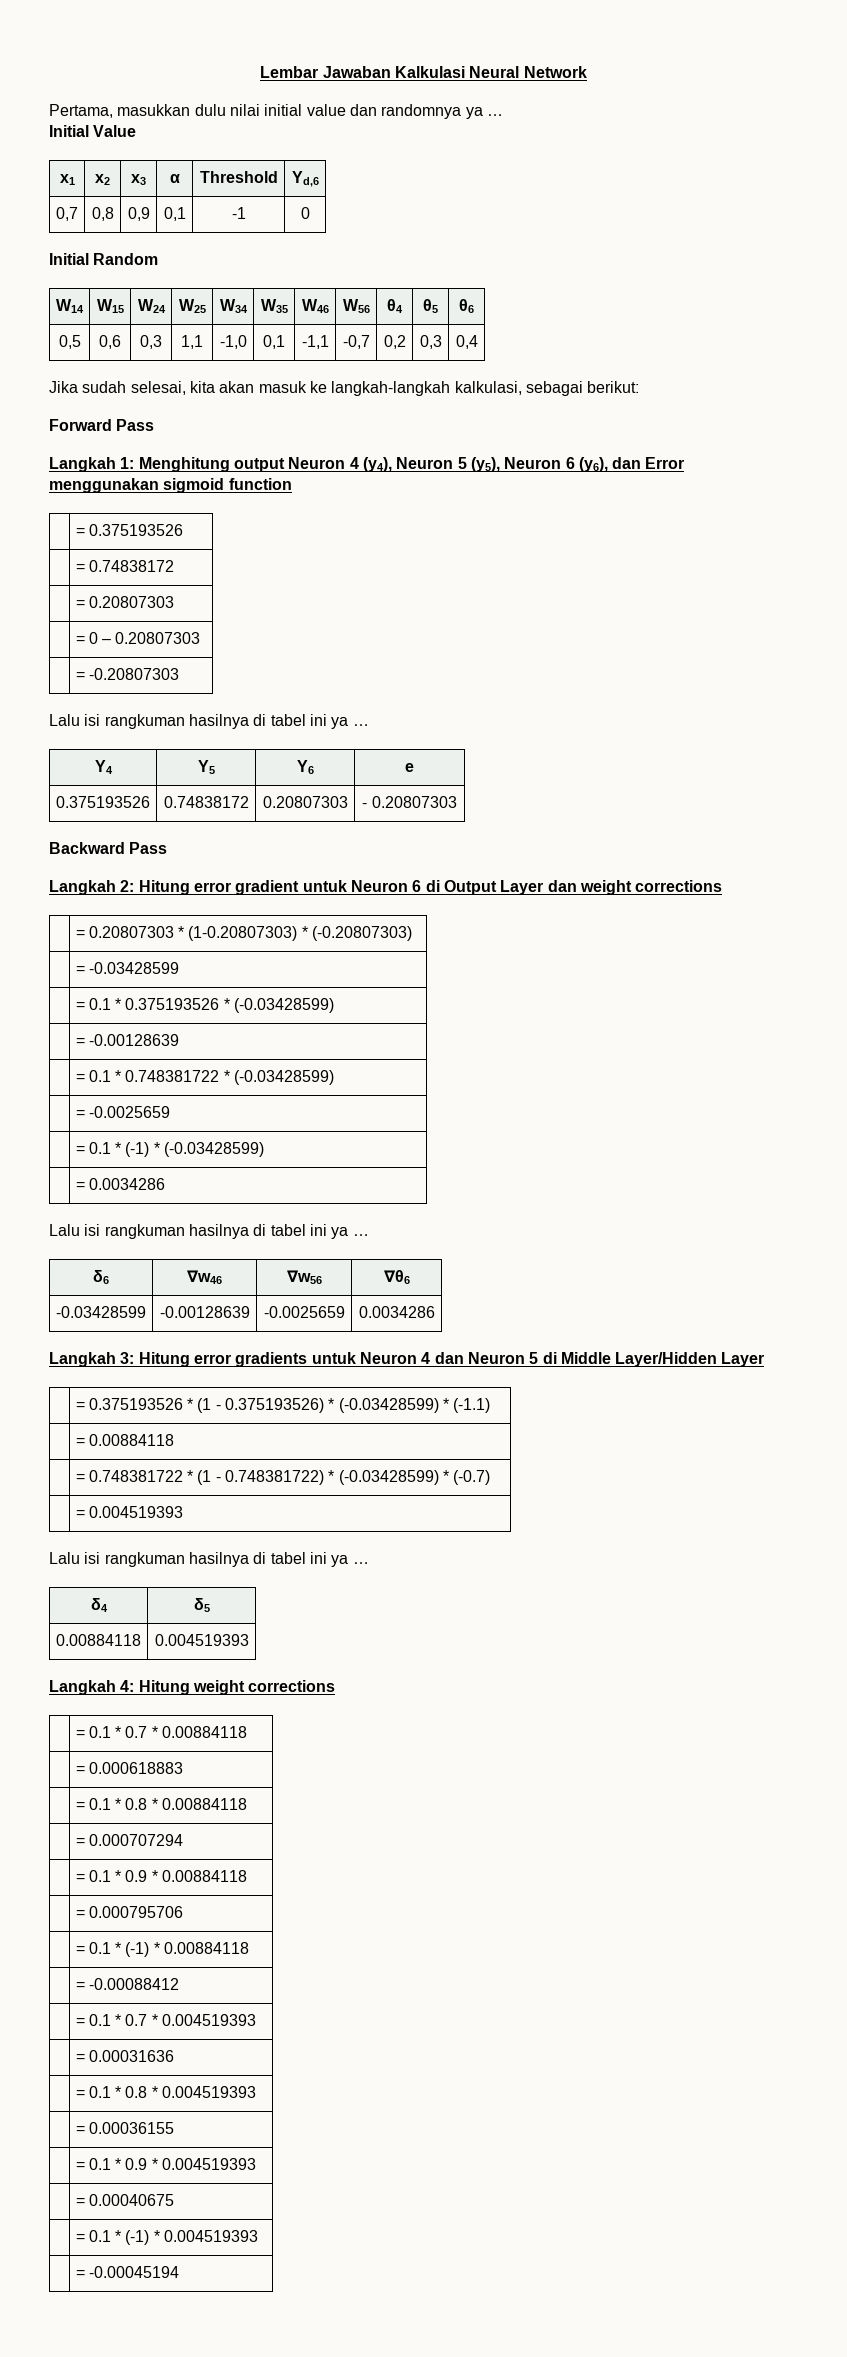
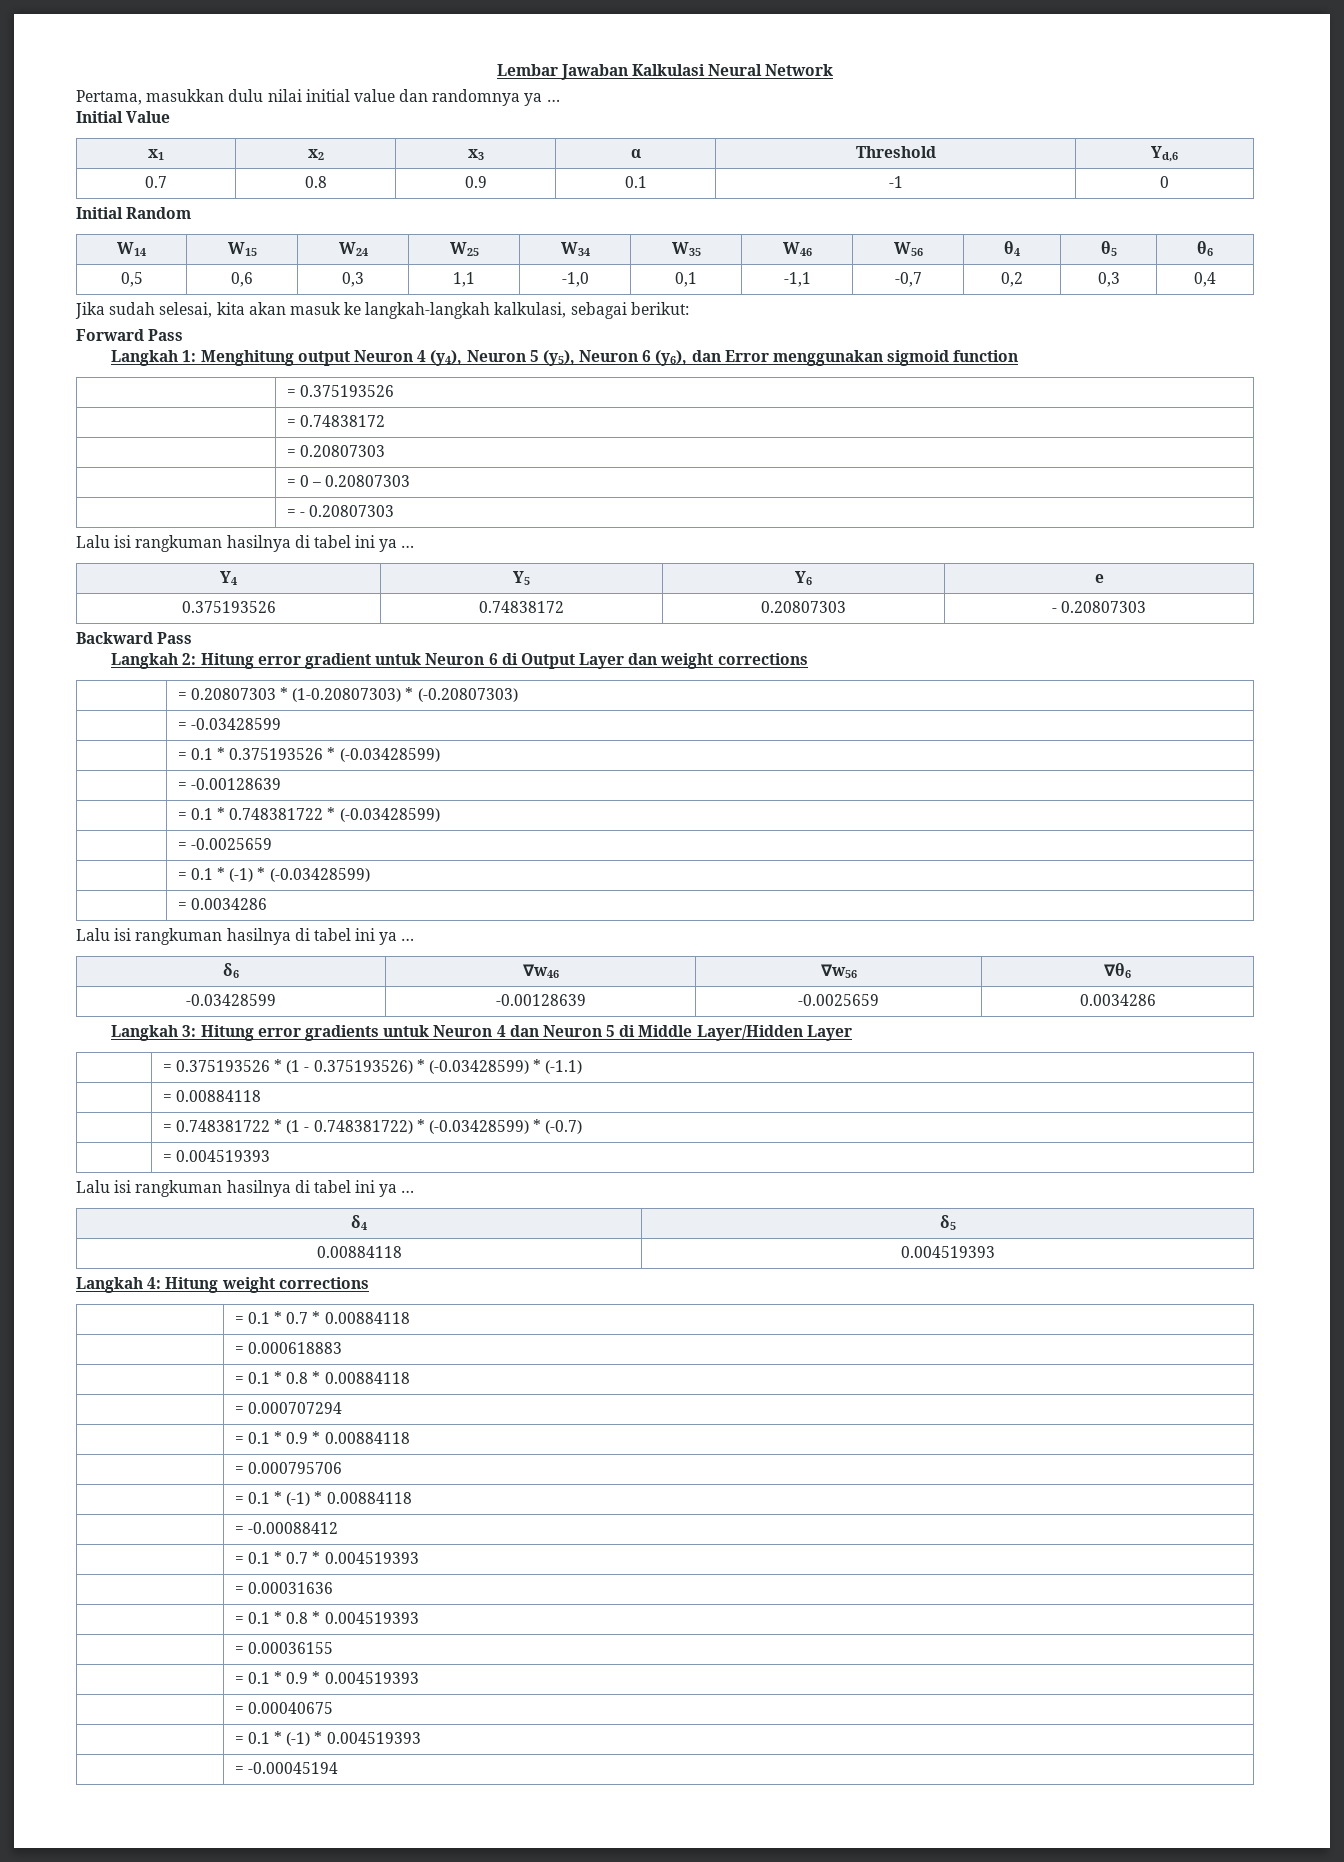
[56,207,78,221] [91,207,114,221] [127,207,150,221] [163,207,186,221] 0,7 | 0,8 | 0,9 | 0,1 -> [145,176,167,188] [304,176,327,188] [464,176,487,188] [624,176,647,188] 0.7 | 0.8 | 0.9 | 0.1
[88,668,179,680] -0.20807303 -> [299,505,394,517] - 0.20807303

